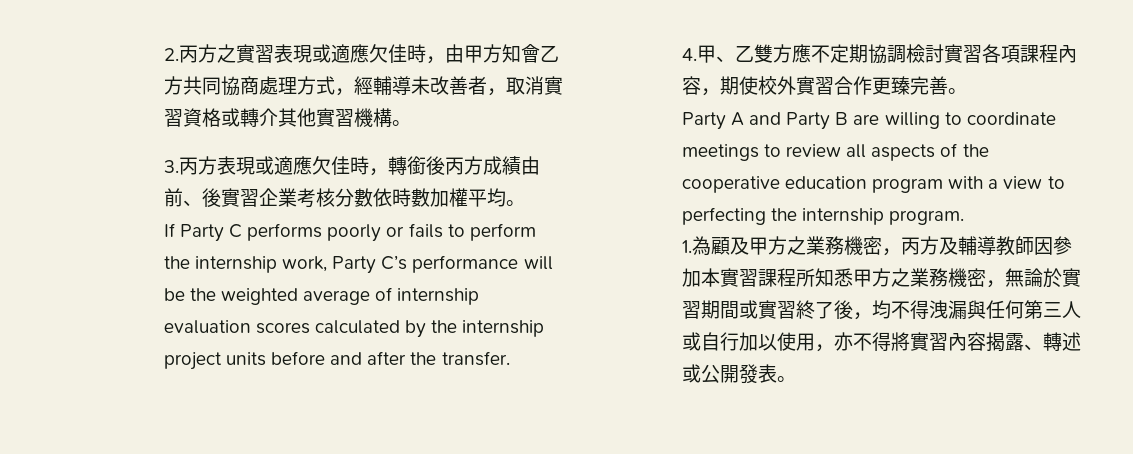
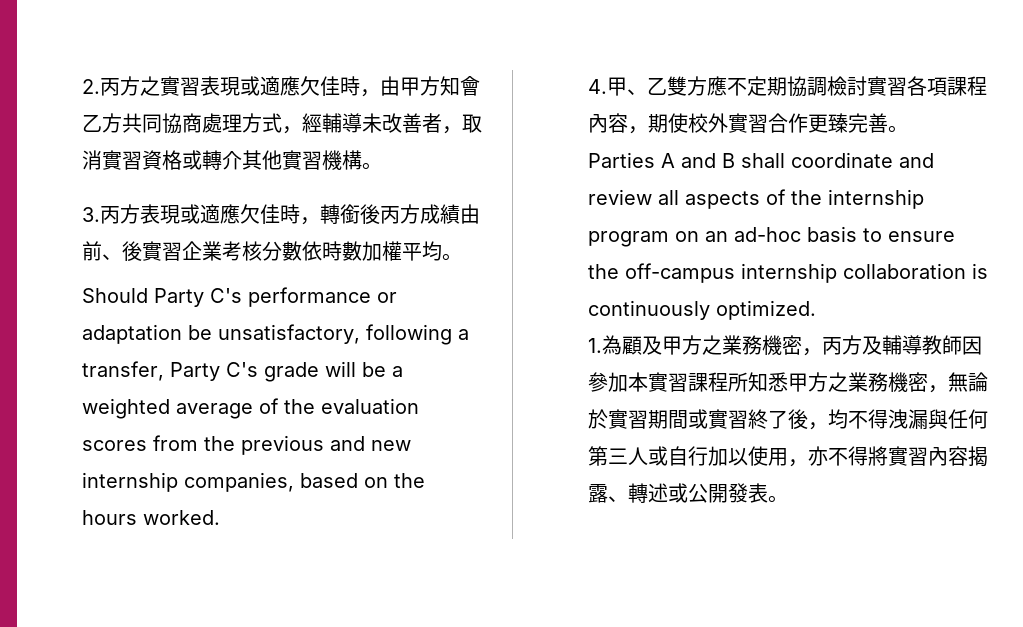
[163,223,536,242] [163,255,519,274] If Party C performs poorly or fails to perform the internship work, Party C’s performance -> [81,287,397,307] [81,324,469,345] [81,361,319,382] Should Party C's performance or adaptation be unsatisfactory, following a transfer, Party C's grade
[189,288,216,301] the -> [391,366,403,377] a
[397,288,480,305] internship -> [283,399,315,414] the
[315,320,545,338] [163,351,510,370] calculated by the internship project units before and after the transfer. -> [152,435,411,455] [81,472,425,492] [81,510,220,525] from the previous and new internship companies, based on the hours worked.
[681,112,726,130] Party -> [587,152,655,168] Parties
[786,112,1056,130] [681,144,781,161] Party B are willing to coordinate meetings to -> [721,152,934,168] B shall coordinate and
[681,176,1065,193] [681,207,965,225] cooperative education program with a view to perfecting the internship program. -> [827,189,924,209] [587,226,955,247] [587,263,988,283] [587,300,816,320] internship program on an ad-hoc basis to ensure the off-campus internship collaboration is continuously optimized.

